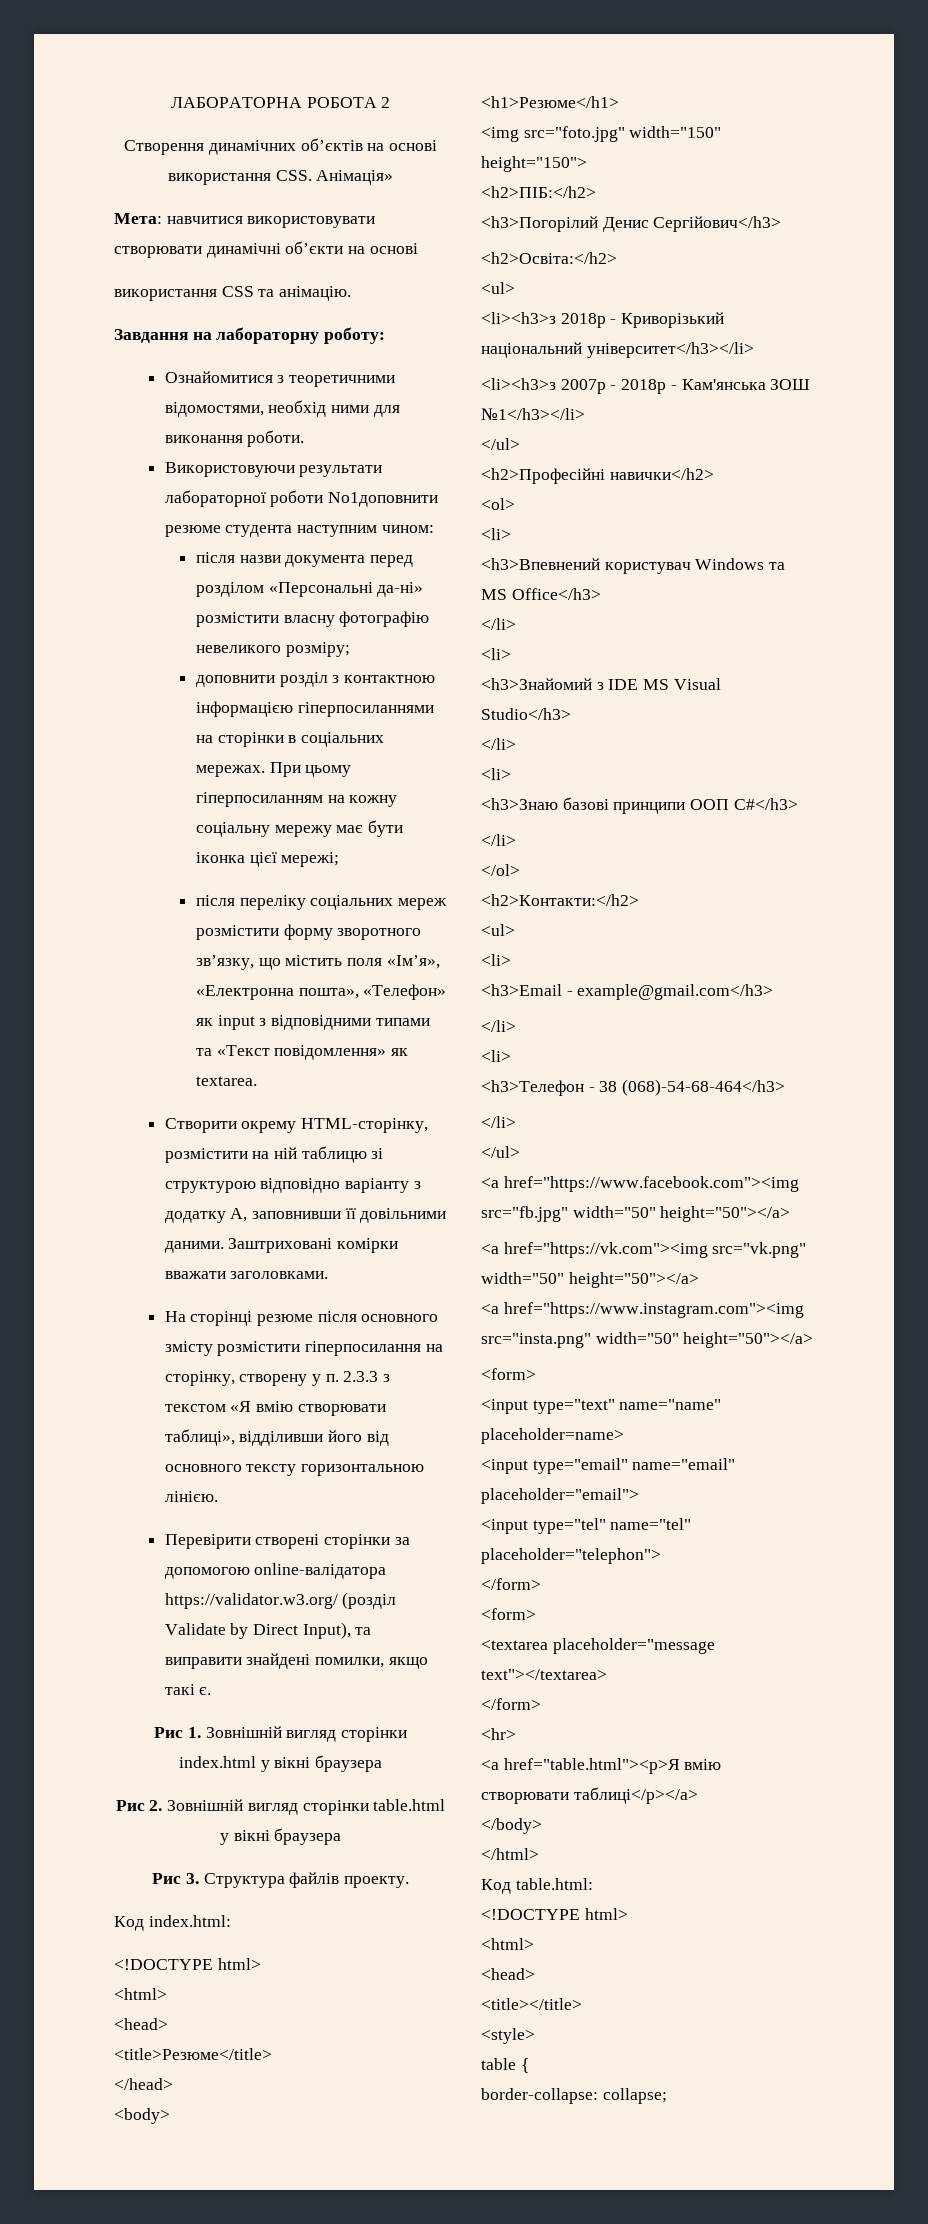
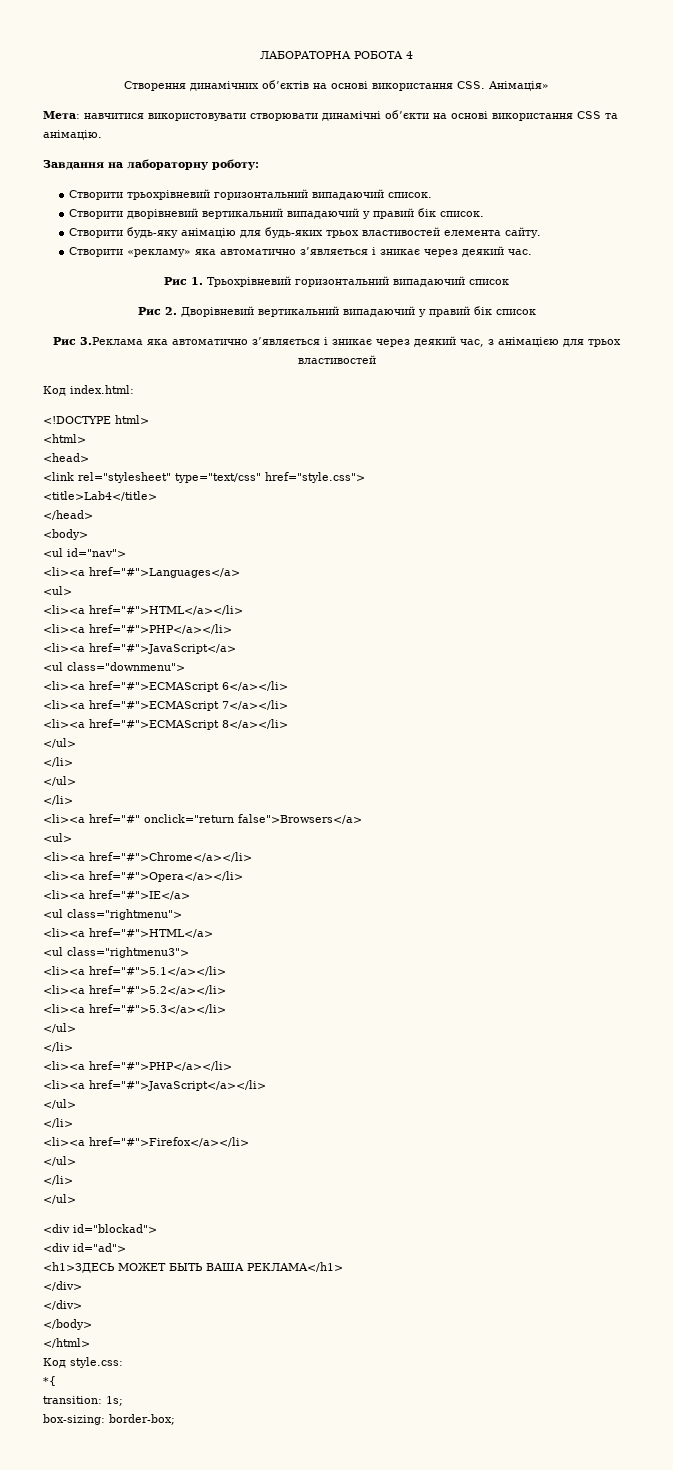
[381,97,391,108] 2 -> [406,51,413,59] 4
(418, 248) // -> (488, 115) none
[164,371,395,387] [164,400,400,417] [164,430,305,447] [164,462,383,477] [164,490,438,507] [164,525,434,537] [195,552,413,567] [195,582,424,597] [195,611,430,627] [195,642,350,657] [195,672,435,687] [195,701,434,717] [195,732,384,747] [195,762,352,777] [195,792,398,807] [195,820,403,837] [195,852,340,867] [195,895,447,910] [195,924,422,940] [195,955,440,970] [195,984,447,1000] [195,1015,430,1030] [195,1045,408,1060] [195,1076,257,1086] [164,1118,428,1133] [164,1146,384,1163] [164,1178,421,1193] [164,1208,447,1223] [164,1238,398,1253] [164,1271,329,1279] [164,1311,439,1326] [164,1341,443,1356] [164,1371,391,1386] [164,1401,386,1416] [164,1429,389,1446] [164,1464,424,1476] [164,1491,218,1502] [164,1534,410,1549] [164,1563,387,1579] [164,1592,397,1609] [164,1622,372,1639] [164,1653,428,1669] [164,1684,212,1695] [154,1726,407,1742] [178,1755,383,1772] [115,1799,446,1815] [219,1828,342,1845] [152,1872,409,1888] Ознайомитися з теоретичними відомостями, необхід ними для виконання роботи. // Використовуючи результати лабораторної роботи No1доповнити резюме студента наступним чином: // після назви документа перед розділом «Персональні да-ні» розмістити власну фотографію невеликого розміру; // доповнити розділ з контактною інформацією гіперпосиланнями на сторінки в соціальних мережах. При цьому гіперпосиланням на кожну соціальну мережу має бути іконка цієї мережі; // після переліку соціальних мереж розмістити форму зворотного зв’язку, що містить поля «Ім’я», «Електронна пошта», «Телефон» як input з відповідними типами та «Текст повідомлення» як textarea. // Створити окрему HTML-сторінку, розмістити на ній таблицю зі структурою відповідно варіанту з додатку А, заповнивши її довільними даними. Заштриховані комірки вважати заголовками. // На сторінці резюме після основного змісту розмістити гіперпосилання на сторінку, створену у п. 2.3.3 з текстом «Я вмію створювати таблиці», відділивши його від основного тексту горизонтальною лінією. // Перевірити створені сторінки за допомогою online-валідатора https://validator.w3.org/ (розділ Validate by Direct Input), та виправити знайдені помилки, якщо такі є. // Рис 1. Зовнішній вигляд сторінки index.html у вікні браузера // Рис 2. Зовнішній вигляд сторінки table.html у вікні браузера // Рис 3. Структура файлів проекту. -> [69,189,433,200] [69,208,485,219] [69,227,542,238] [69,246,533,257] [164,276,509,287] [137,306,536,317] [53,336,621,347] [297,355,376,364] Створити трьохрівневий горизонтальний випадаючий список. // Створити дворівневий вертикальний випадаючий у правий бік список. // Створити будь-яку анімацію для будь-яких трьох властивостей елемента сайту. // Створити «рекламу» яка автоматично з’являється і зникає через деякий час. // Рис 1. Трьохрівневий горизонтальний випадаючий список // Рис 2. Дворівневий вертикальний випадаючий у правий бік список // Рис 3.Реклама яка автоматично з’являється і зникає через деякий час, з анімацією для трьох властивостей
[114,2048,272,2060] [114,2078,173,2090] [114,2108,170,2124] [481,96,619,108] [481,126,722,142] [481,156,587,172] [481,186,596,198] [481,216,782,232] [481,252,617,264] [481,282,515,294] [481,312,725,328] [481,342,754,358] [481,378,811,394] [481,408,585,420] [481,438,520,450] [481,468,714,484] [481,498,515,510] [481,528,511,540] [481,558,786,574] [481,588,601,600] [481,618,516,630] [481,648,511,660] [481,678,721,690] [481,708,571,720] [481,738,516,750] [481,768,511,780] [481,797,798,814] [481,834,516,846] [481,864,520,876] [481,894,639,906] [481,924,515,936] [481,954,511,966] [481,984,774,1000] [481,1020,516,1032] [481,1050,511,1062] [481,1079,786,1096] [481,1116,516,1128] [481,1146,520,1158] [481,1176,799,1192] [481,1206,791,1222] [481,1242,807,1258] [481,1272,699,1288] [481,1302,804,1318] [481,1332,814,1348] [481,1368,536,1380] [481,1399,722,1414] [481,1428,624,1444] [481,1458,736,1474] [481,1488,639,1504] [481,1518,692,1534] [481,1548,661,1564] [481,1578,541,1590] [481,1608,536,1620] [481,1638,715,1654] [481,1669,607,1680] [481,1698,541,1710] [481,1728,516,1740] [481,1758,722,1774] [481,1787,698,1804] [481,1818,542,1834] [481,1848,539,1860] [481,1878,593,1894] [481,1908,628,1920] [481,1938,534,1950] [481,1968,535,1980] [481,1998,582,2010] [481,2028,535,2044] [481,2058,529,2073] [481,2088,667,2104] <title>Резюме</title> // </head> // <body> // <h1>Резюме</h1> // <img src="foto.jpg" width="150" height="150"> // <h2>ПІБ:</h2> // <h3>Погорілий Денис Сергійович</h3> // <h2>Освіта:</h2> // <ul> // <li><h3>з 2018р - Криворізький національний університет</h3></li> // <li><h3>з 2007р - 2018р - Кам'янська ЗОШ №1</h3></li> // </ul> // <h2>Професійні навички</h2> // <ol> // <li> // <h3>Впевнений користувач Windows та MS Office</h3> // </li> // <li> // <h3>Знайомий з IDE MS Visual Studio</h3> // </li> // <li> // <h3>Знаю базові принципи ООП C#</h3> // </li> // </ol> // <h2>Контакти:</h2> // <ul> // <li> // <h3>Email - example@gmail.com</h3> // </li> // <li> // <h3>Телефон - 38 (068)-54-68-464</h3> // </li> // </ul> // <a href="https://www.facebook.com"><img src="fb.jpg" width="50" height="50"></a> // <a href="https://vk.com"><img src="vk.png" width="50" height="50"></a> // <a href="https://www.instagram.com"><img src="insta.png" width="50" height="50"></a> // <form> // <input type="text" name="name" placeholder=name> // <input type="email" name="email" placeholder="email"> // <input type="tel" name="tel" placeholder="telephon"> // </form> // <form> // <textarea placeholder="message text"></textarea> // </form> // <hr> // <a href="table.html"><p>Я вмію створювати таблиці</p></a> // </body> // </html> // Код table.html: // <!DOCTYPE html> // <html> // <head> // <title></title> // <style> // table { // border-collapse: collapse; -> [43,472,365,483] [43,491,157,501] [43,510,93,520] [43,529,88,540] [43,548,126,557] [43,567,240,578] [43,586,72,595] [43,605,243,615] [43,624,232,634] [43,643,236,654] [43,662,185,671] [43,681,288,692] [43,700,288,711] [43,719,288,730] [43,738,76,748] [43,757,73,767] [43,776,76,786] [43,795,73,805] [43,814,362,824] [43,833,72,842] [43,852,252,862] [43,871,243,882] [43,890,190,900] [43,909,182,920] [43,928,213,938] [43,947,189,958] [43,966,226,976] [43,985,226,995] [43,1004,226,1014] [43,1023,76,1033] [43,1042,73,1052] [43,1061,232,1071] [43,1080,266,1091] [43,1099,76,1109] [43,1118,73,1128] [43,1137,249,1147] [43,1156,76,1166] [43,1175,73,1185] [43,1194,76,1204] [43,1224,157,1233] [43,1243,126,1252] [43,1262,343,1273] [43,1281,82,1291] [43,1300,82,1310] [43,1319,92,1330] [43,1338,90,1348] [43,1357,123,1368] [43,1376,56,1386] [43,1396,123,1406] [43,1414,175,1425] <link rel="stylesheet" type="text/css" href="style.css"> // <title>Lab4</title> // </head> // <body> // <ul id="nav"> // <li><a href="#">Languages</a> // <ul> // <li><a href="#">HTML</a></li> // <li><a href="#">PHP</a></li> // <li><a href="#">JavaScript</a> // <ul class="downmenu"> // <li><a href="#">ECMAScript 6</a></li> // <li><a href="#">ECMAScript 7</a></li> // <li><a href="#">ECMAScript 8</a></li> // </ul> // </li> // </ul> // </li> // <li><a href="#" onclick="return false">Browsers</a> // <ul> // <li><a href="#">Chrome</a></li> // <li><a href="#">Opera</a></li> // <li><a href="#">IE</a> // <ul class="rightmenu"> // <li><a href="#">HTML</a> // <ul class="rightmenu3"> // <li><a href="#">5.1</a></li> // <li><a href="#">5.2</a></li> // <li><a href="#">5.3</a></li> // </ul> // </li> // <li><a href="#">PHP</a></li> // <li><a href="#">JavaScript</a></li> // </ul> // </li> // <li><a href="#">Firefox</a></li> // </ul> // </li> // </ul> // <div id="blockad"> // <div id="ad"> // <h1>ЗДЕСЬ МОЖЕТ БЫТЬ ВАША РЕКЛАМА</h1> // </div> // </div> // </body> // </html> // Код style.css: // *{ // transition: 1s; // box-sizing: border-box;

